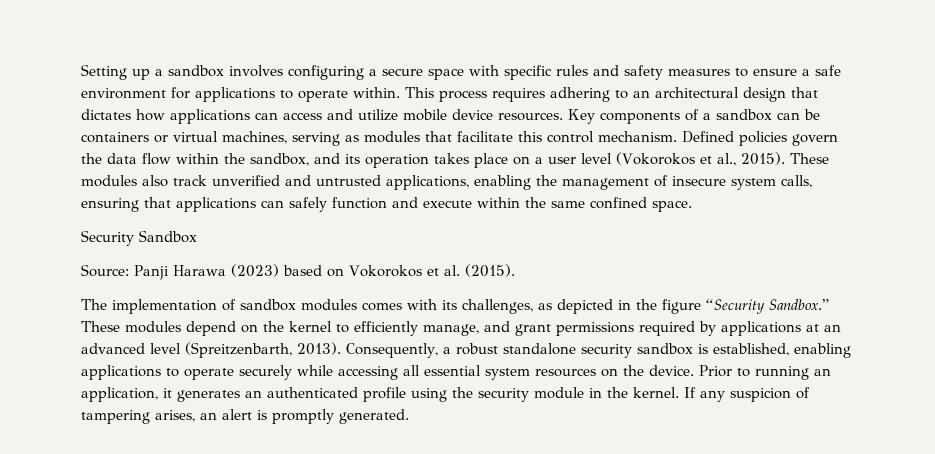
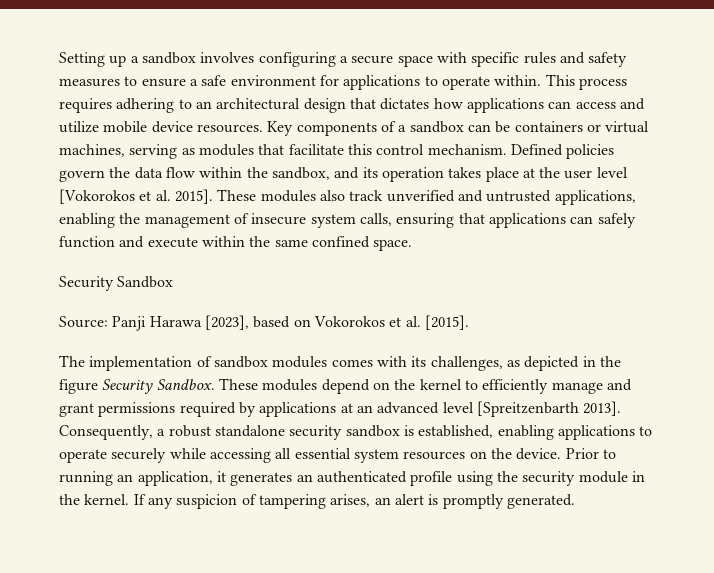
[513,152,785,166] on a user level (Vokorokos et al., 2015). -> [522,167,628,179] [59,189,213,204] at the user level [Vokorokos et al. 2015].
[231,264,279,277] (2023) -> [204,315,249,330] [2023],
[464,264,515,277] (2015). -> [424,315,469,330] [2015].
[706,299,829,314] “Security Sandbox.” -> [102,379,215,394] Security Sandbox.
[423,324,479,336] manage, -> [551,382,603,394] manage
[185,342,341,358] (Spreitzenbarth, 2013). -> [476,401,622,417] [Spreitzenbarth 2013].

